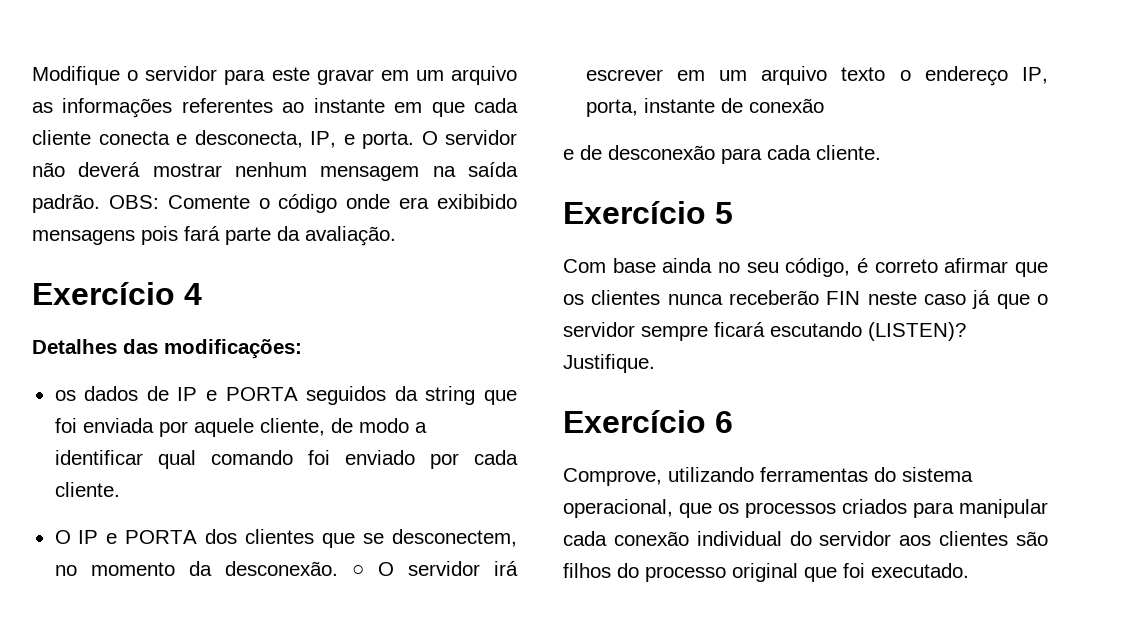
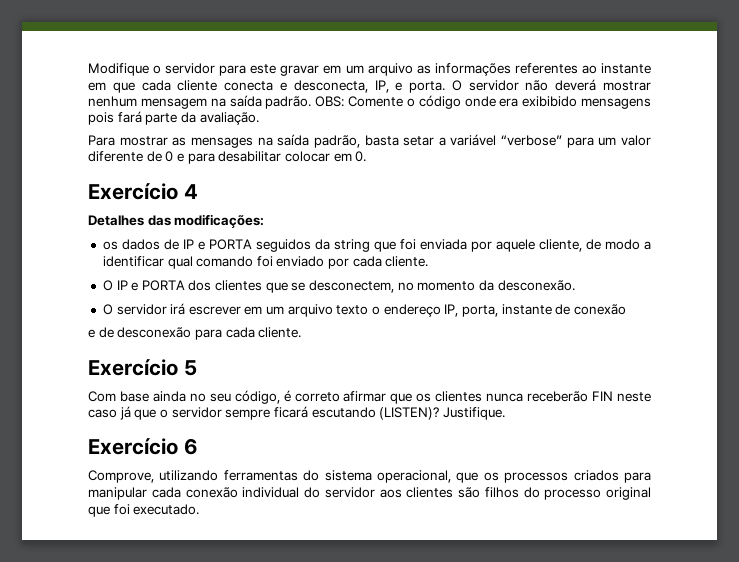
(396, 236) none -> [88,134,652,148] [88,151,367,164] // Para mostrar as mensages na saída padrão, basta setar a variável “verbose” para um valor diferente de 0 e para desabilitar colocar em 0.
[351,565,364,576] ○ -> (575, 285) //

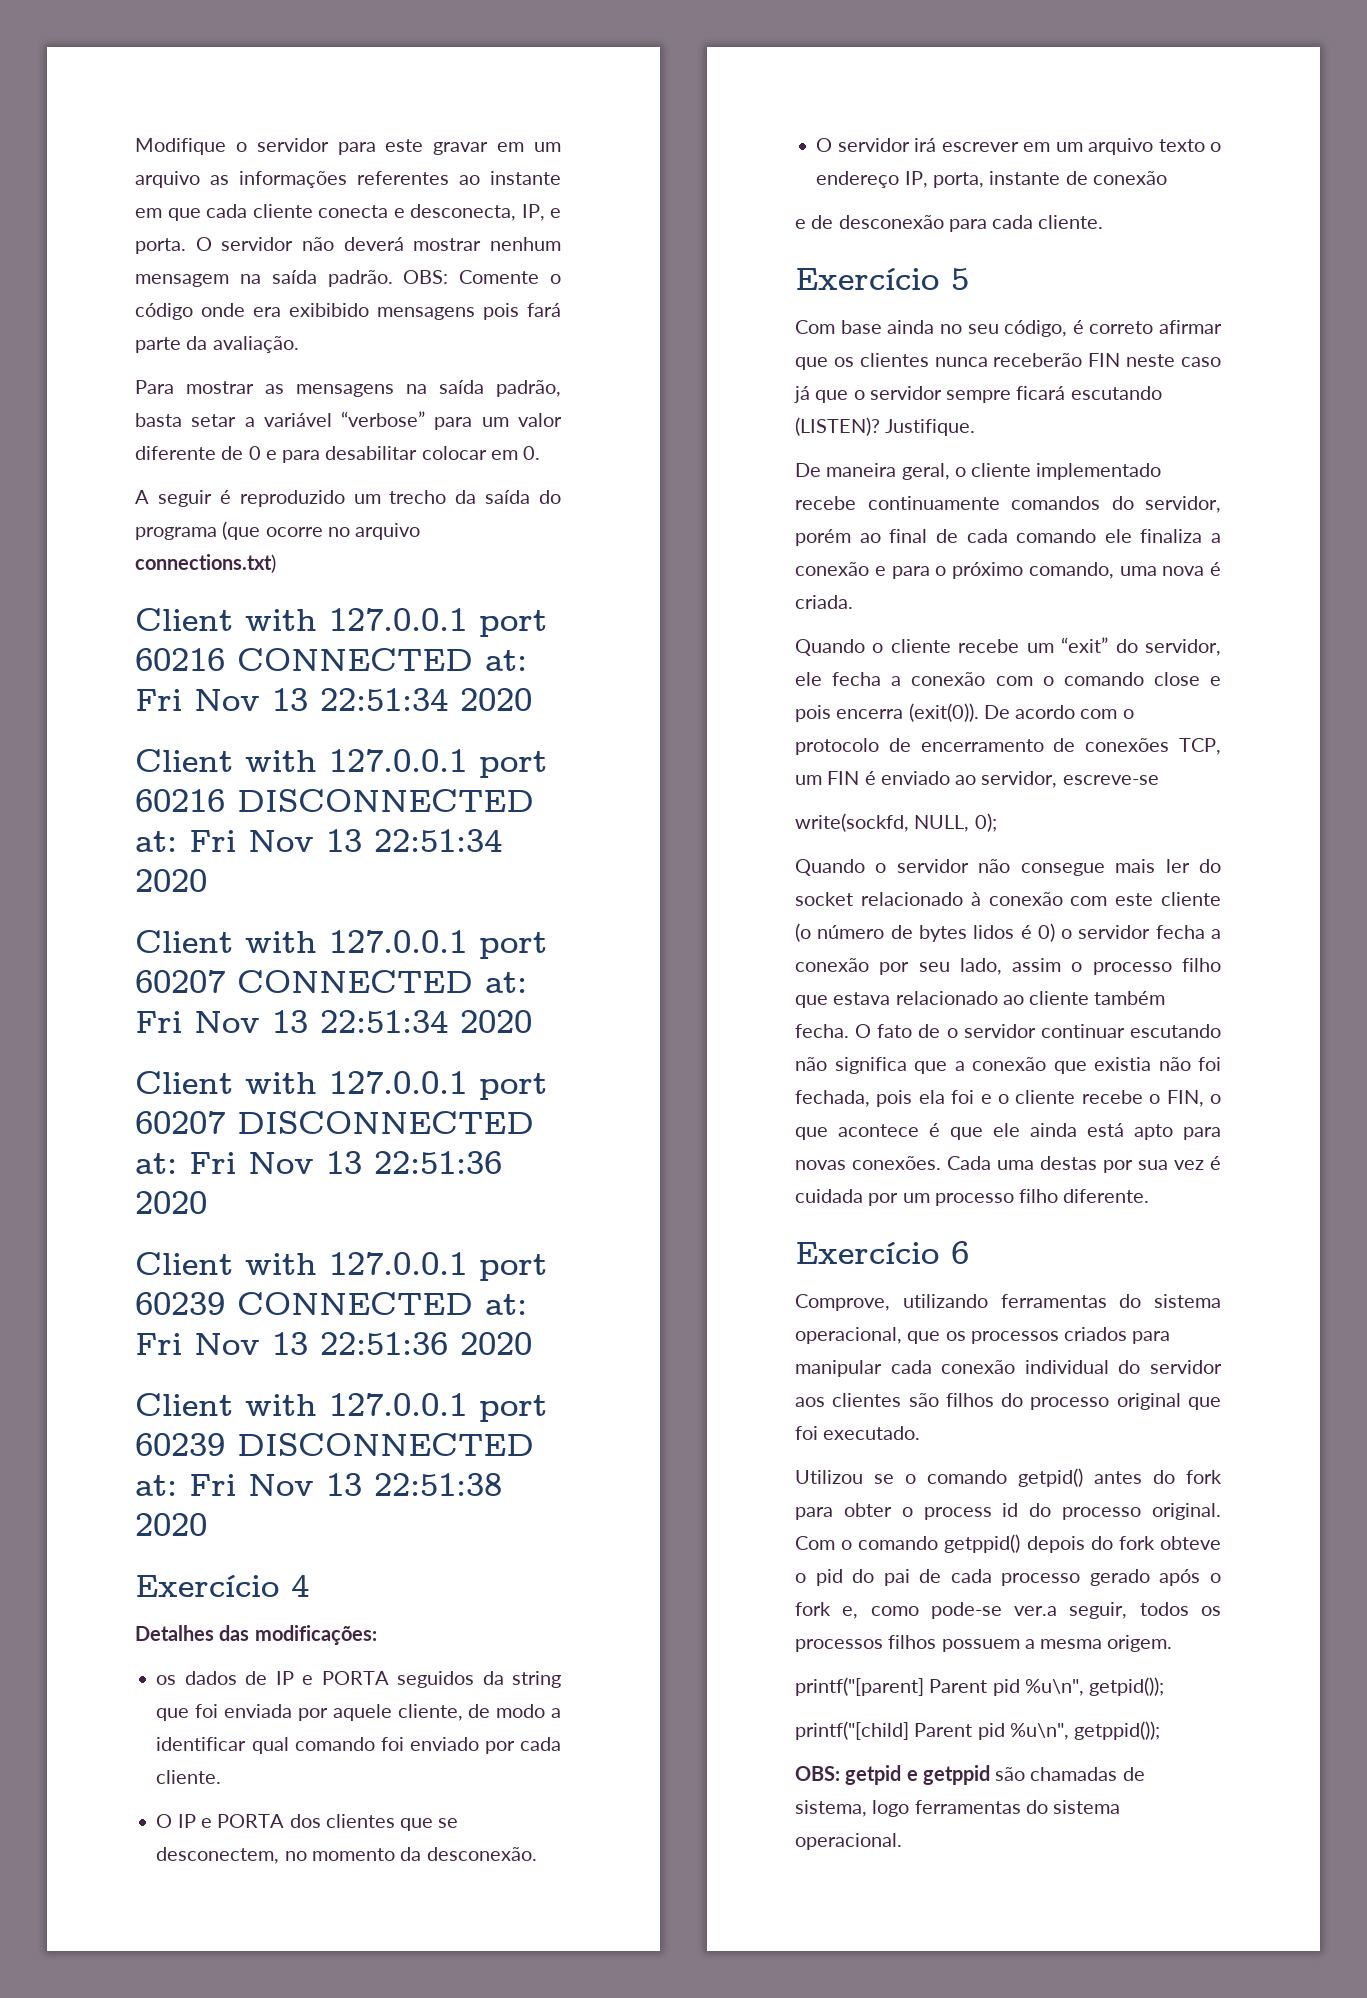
[190,137,253,148] mensages -> [296,384,394,397] mensagens
(367, 156) none -> [135,490,561,507] [135,521,421,540] [135,554,276,573] [135,608,547,637] [135,648,527,671] [135,688,532,711] [135,749,547,778] [135,789,534,812] [135,829,502,852] [135,869,207,892] [135,930,547,959] [135,970,527,993] [135,1010,532,1033] [135,1071,547,1100] [135,1111,534,1134] [135,1151,502,1174] [135,1191,207,1214] [135,1252,547,1281] [135,1292,527,1315] [135,1332,532,1355] [135,1393,547,1422] [135,1433,534,1456] [135,1473,502,1496] [135,1513,207,1536] // A seguir é reproduzido um trecho da saída do programa (que ocorre no arquivo connections.txt) // Client with 127.0.0.1 port 60216 CONNECTED at: Fri Nov 13 22:51:34 2020 // Client with 127.0.0.1 port 60216 DISCONNECTED at: Fri Nov 13 22:51:34 2020 // Client with 127.0.0.1 port 60207 CONNECTED at: Fri Nov 13 22:51:34 2020 // Client with 127.0.0.1 port 60207 DISCONNECTED at: Fri Nov 13 22:51:36 2020 // Client with 127.0.0.1 port 60239 CONNECTED at: Fri Nov 13 22:51:36 2020 // Client with 127.0.0.1 port 60239 DISCONNECTED at: Fri Nov 13 22:51:38 2020
(505, 413) none -> [795,463,1162,480] [795,496,1221,513] [795,529,1221,546] [795,562,1221,579] [795,595,853,609] [795,637,1221,656] [795,672,1221,686] [795,703,1134,722] [795,738,1221,755] [795,771,1159,788] [795,813,997,832] [795,859,1221,876] [795,892,1221,906] [795,923,1221,942] [795,958,1221,975] [795,991,1166,1008] [795,1024,1221,1038] [795,1057,1221,1074] [795,1090,1221,1107] [795,1123,1221,1140] [795,1156,1221,1173] [795,1189,1150,1206] // De maneira geral, o cliente implementado recebe continuamente comandos do servidor, porém ao final de cada comando ele finaliza a conexão e para o próximo comando, uma nova é criada. // Quando o cliente recebe um “exit” do servidor, ele fecha a conexão com o comando close e pois encerra (exit(0)). De acordo com o protocolo de encerramento de conexões TCP, um FIN é enviado ao servidor, escreve-se // write(sockfd, NULL, 0); // Quando o servidor não consegue mais ler do socket relacionado à conexão com este cliente (o número de bytes lidos é 0) o servidor fecha a conexão por seu lado, assim o processo filho que estava relacionado ao cliente também fecha. O fato de o servidor continuar escutando não significa que a conexão que existia não foi fechada, pois ela foi e o cliente recebe o FIN, o que acontece é que ele ainda está apto para novas conexões. Cada uma destas por sua vez é cuidada por um processo filho diferente.
(200, 509) none -> [795,1468,1222,1487] [795,1503,1221,1520] [795,1534,1221,1553] [795,1569,1221,1586] [795,1602,1221,1619] [795,1635,1173,1652] [795,1677,1165,1696] [795,1721,1161,1740] [795,1765,1145,1785] [795,1800,1121,1817] [795,1833,902,1850] // Utilizou se o comando getpid() antes do fork para obter o process id do processo original. Com o comando getppid() depois do fork obteve o pid do pai de cada processo gerado após o fork e, como pode-se ver.a seguir, todos os processos filhos possuem a mesma origem. // printf("[parent] Parent pid %u\n", getpid()); // printf("[child] Parent pid %u\n", getppid()); // OBS: getpid e getppid são chamadas de sistema, logo ferramentas do sistema operacional.

